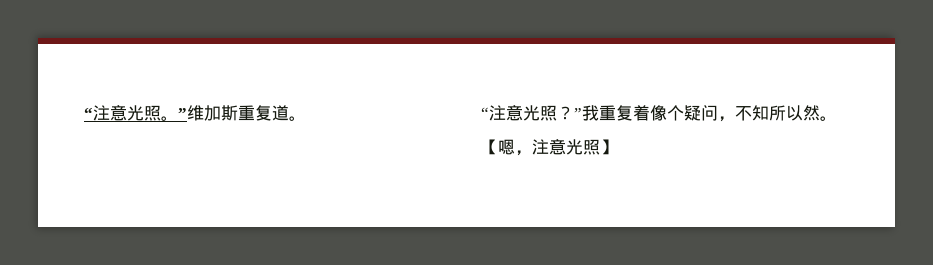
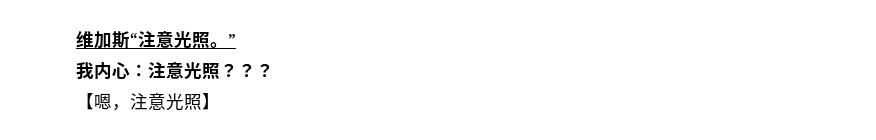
(84, 113) none -> [76,31,130,49] 维加斯
[187,105,306,121] [481,105,837,122] 维加斯重复道。 // “注意光照？”我重复着像个疑问，不知所以然。 -> [76,62,274,80] // 我内心：注意光照？？？

